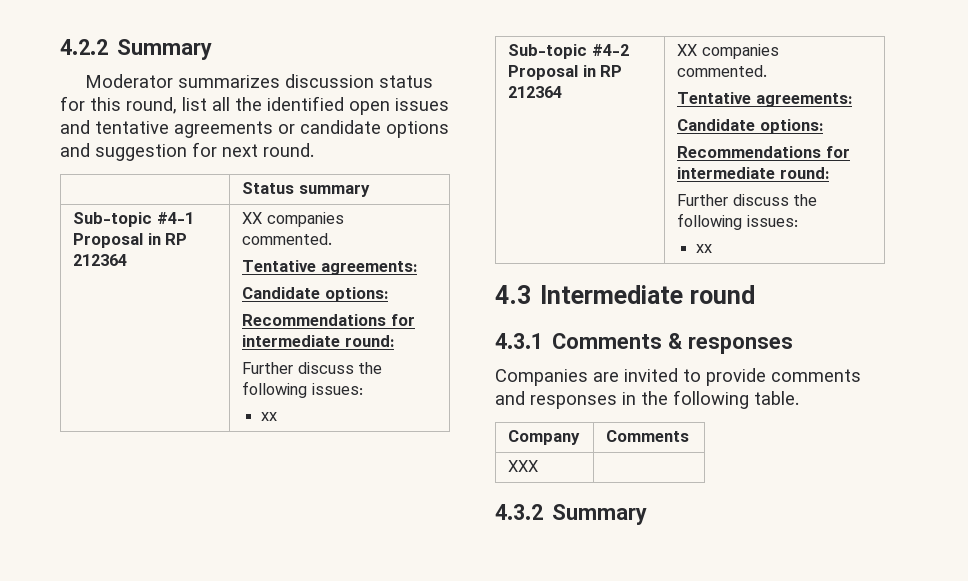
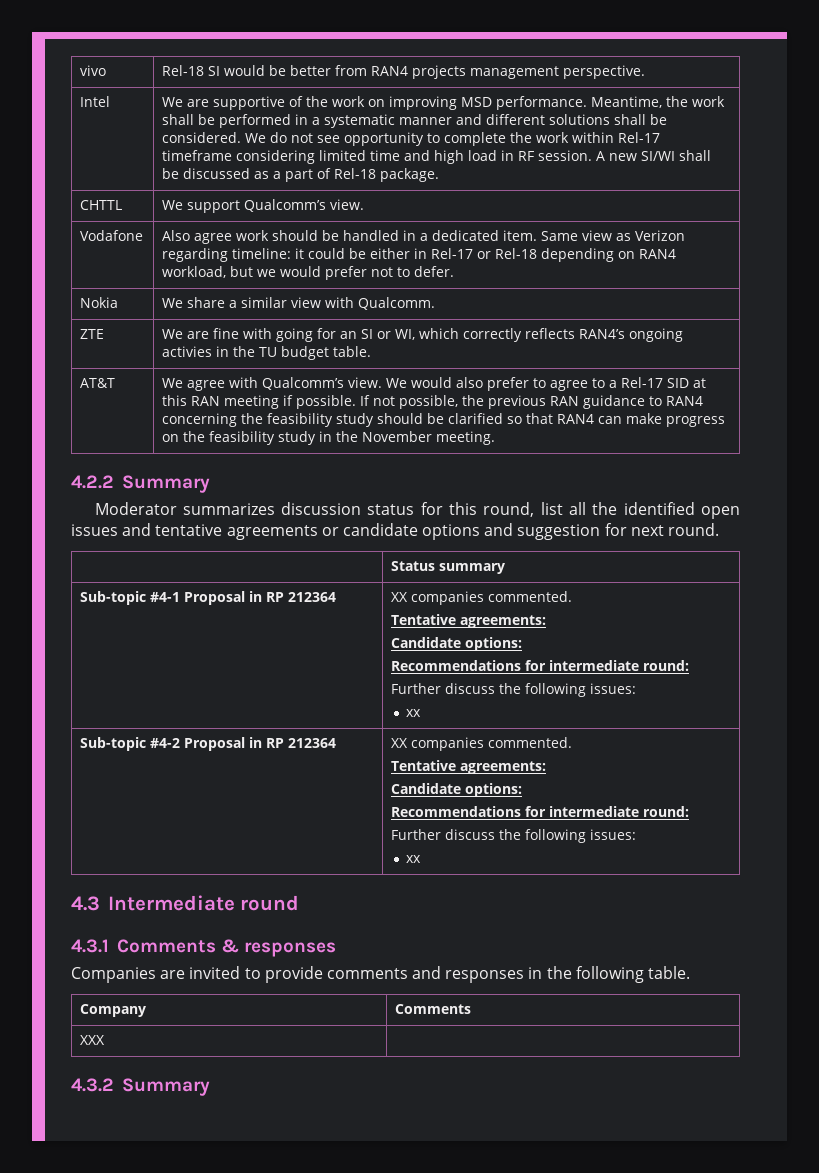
(60, 47) none -> [80,65,107,76] [162,65,646,79] [80,96,111,107] [162,96,726,110] [162,114,668,128] [162,132,661,146] [162,150,712,164] [162,168,440,182] [80,200,123,210] [162,199,365,213] [80,230,144,241] [162,230,686,244] [162,248,677,262] [162,266,455,280] [80,297,119,308] [162,297,436,310] [80,329,105,339] [162,328,684,342] [162,346,372,360] [80,378,116,388] [162,377,707,391] [162,395,704,409] [162,413,726,427] [162,431,496,445] vivo | Rel-18 SI would be better from RAN4 projects management perspective. // Intel | We are supportive of the work on improving MSD performance. Meantime, the work shall be performed in a systematic manner and different solutions shall be considered. We do not see opportunity to complete the work within Rel-17 timeframe considering limited time and high load in RF session. A new SI/WI shall be discussed as a part of Rel-18 package. // CHTTL | We support Qualcomm’s view. // Vodafone | Also agree work should be handled in a dedicated item. Same view as Verizon regarding timeline: it could be either in Rel-17 or Rel-18 depending on RAN4 workload, but we would prefer not to defer. // Nokia | We share a similar view with Qualcomm. // ZTE | We are fine with going for an SI or WI, which correctly reflects RAN4’s ongoing activies in the TU budget table. // AT&T | We agree with Qualcomm’s view. We would also prefer to agree to a Rel-17 SID at this RAN meeting if possible. If not possible, the previous RAN guidance to RAN4 concerning the feasibility study should be clarified so that RAN4 can make progress on the feasibility study in the November meeting. //

